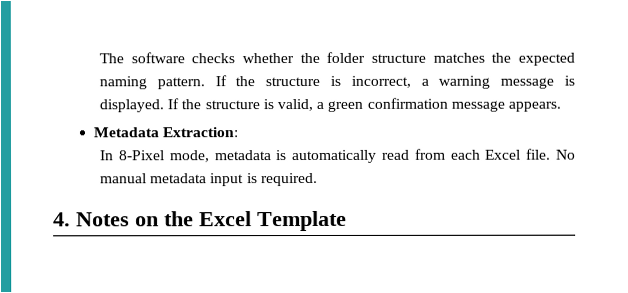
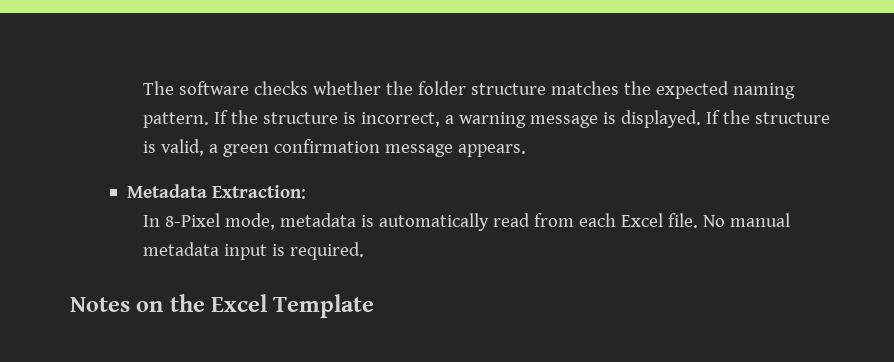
[53,212,71,227] 4. -> (365, 251) none

